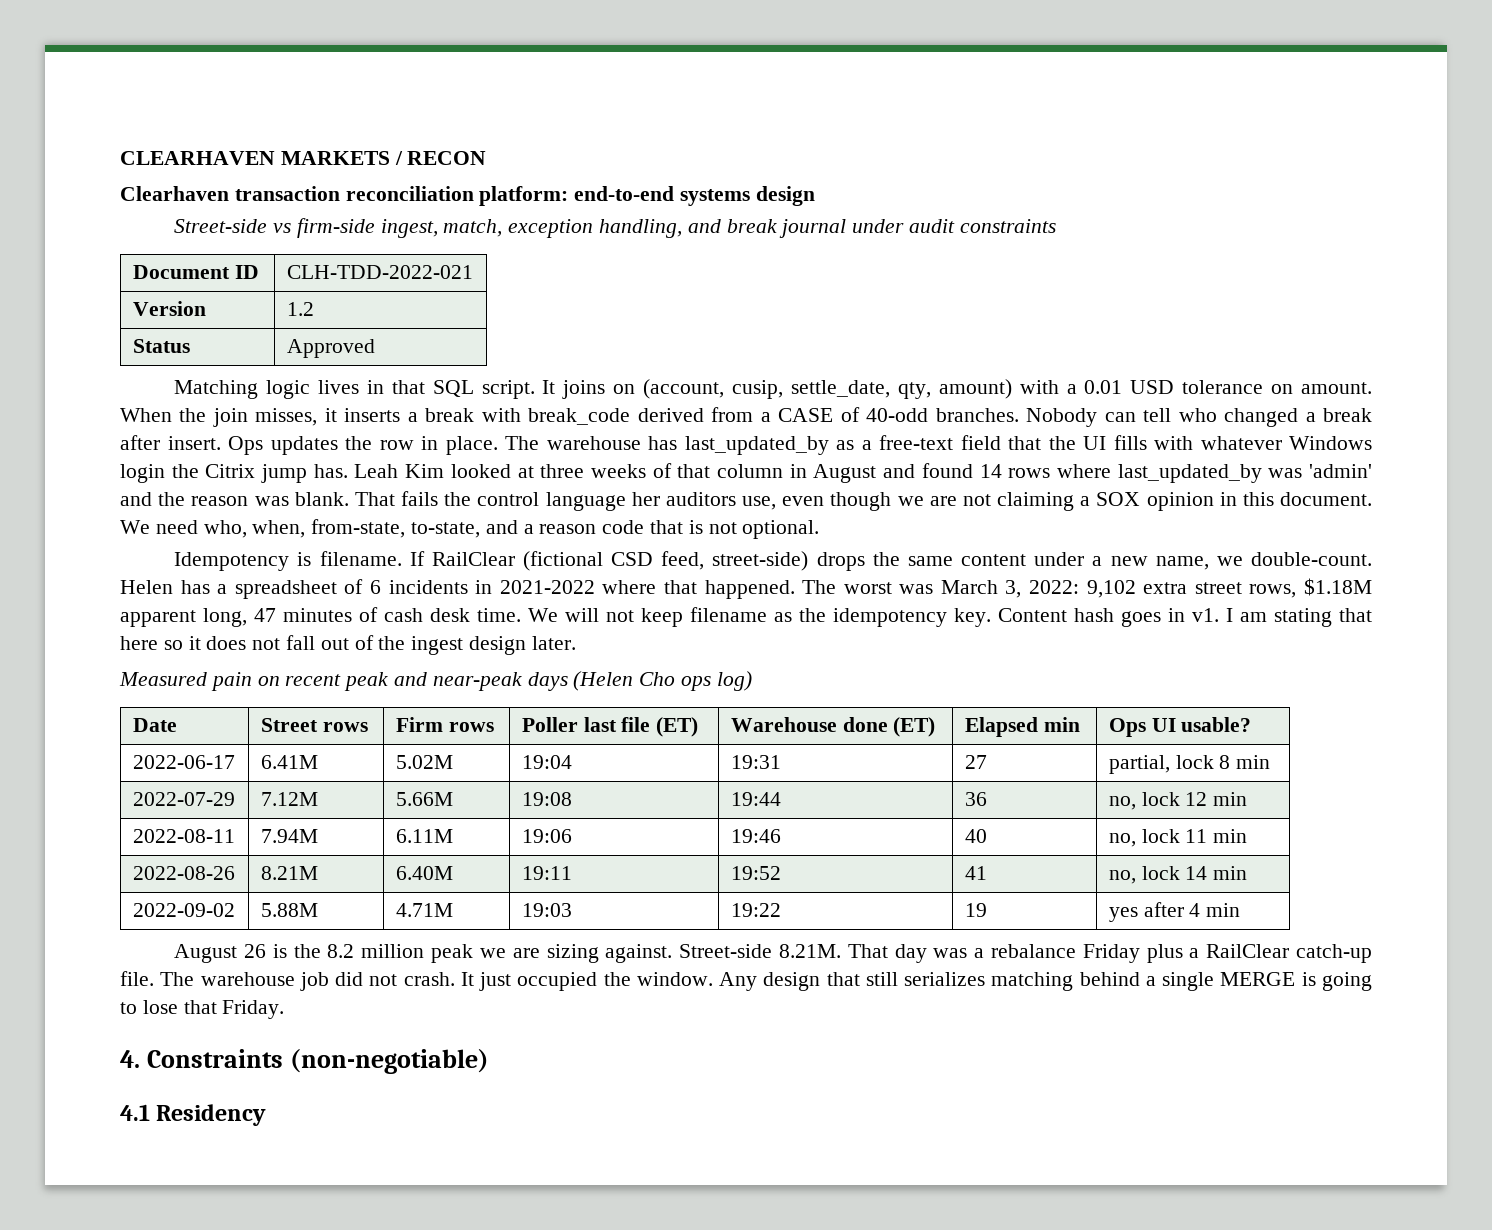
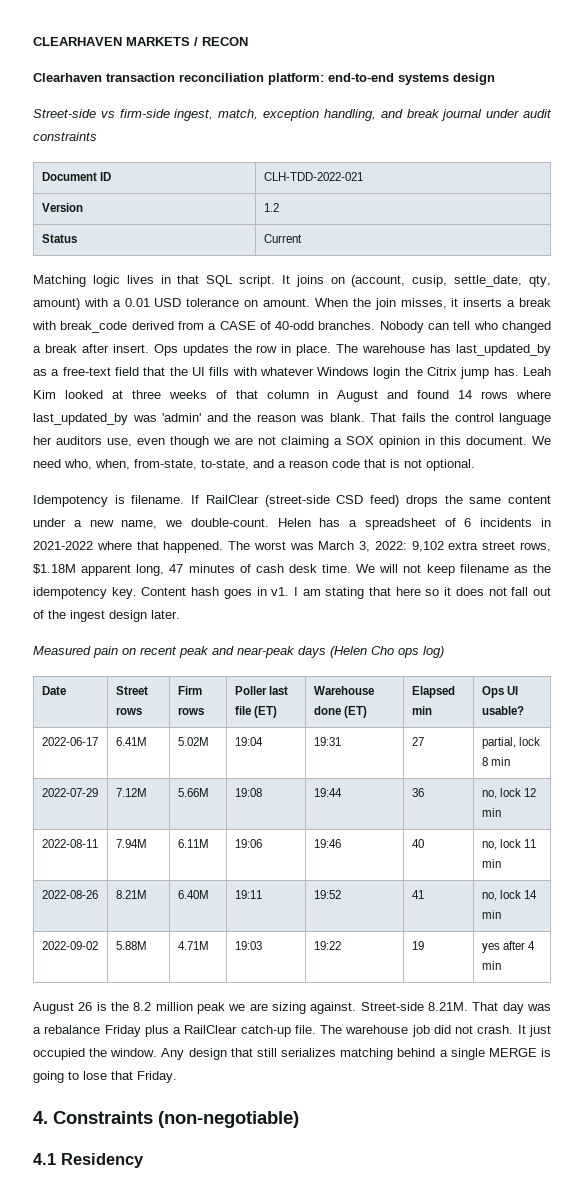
[286,339,375,358] Approved -> [263,234,302,243] Current
[522,551,809,571] (fictional CSD feed, street-side) -> [264,495,400,507] (street-side CSD feed)

